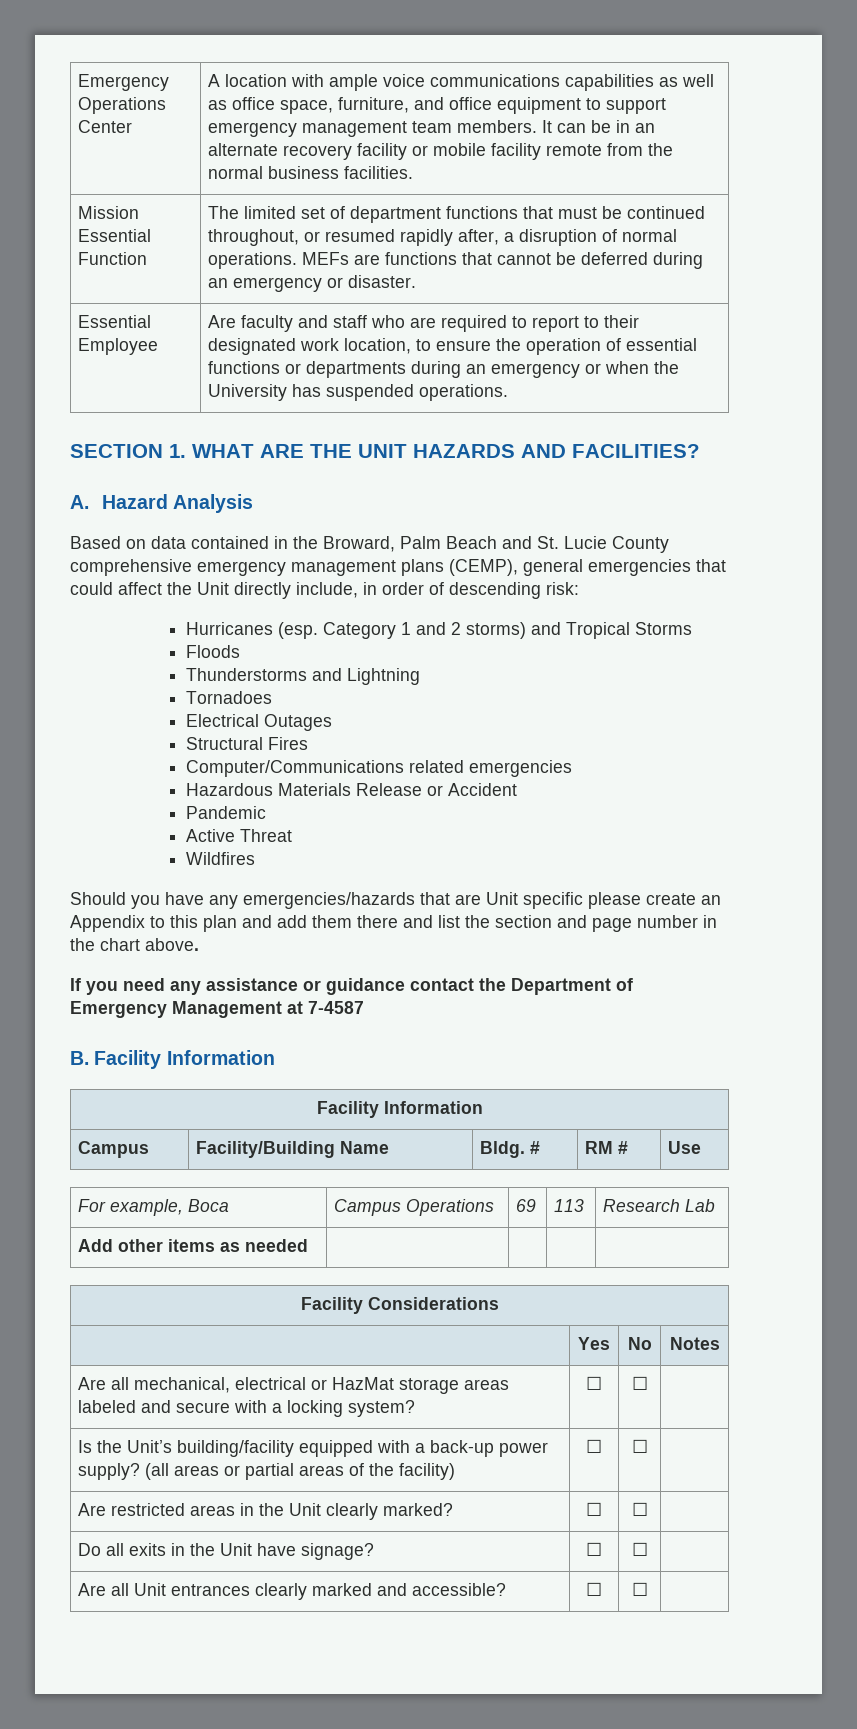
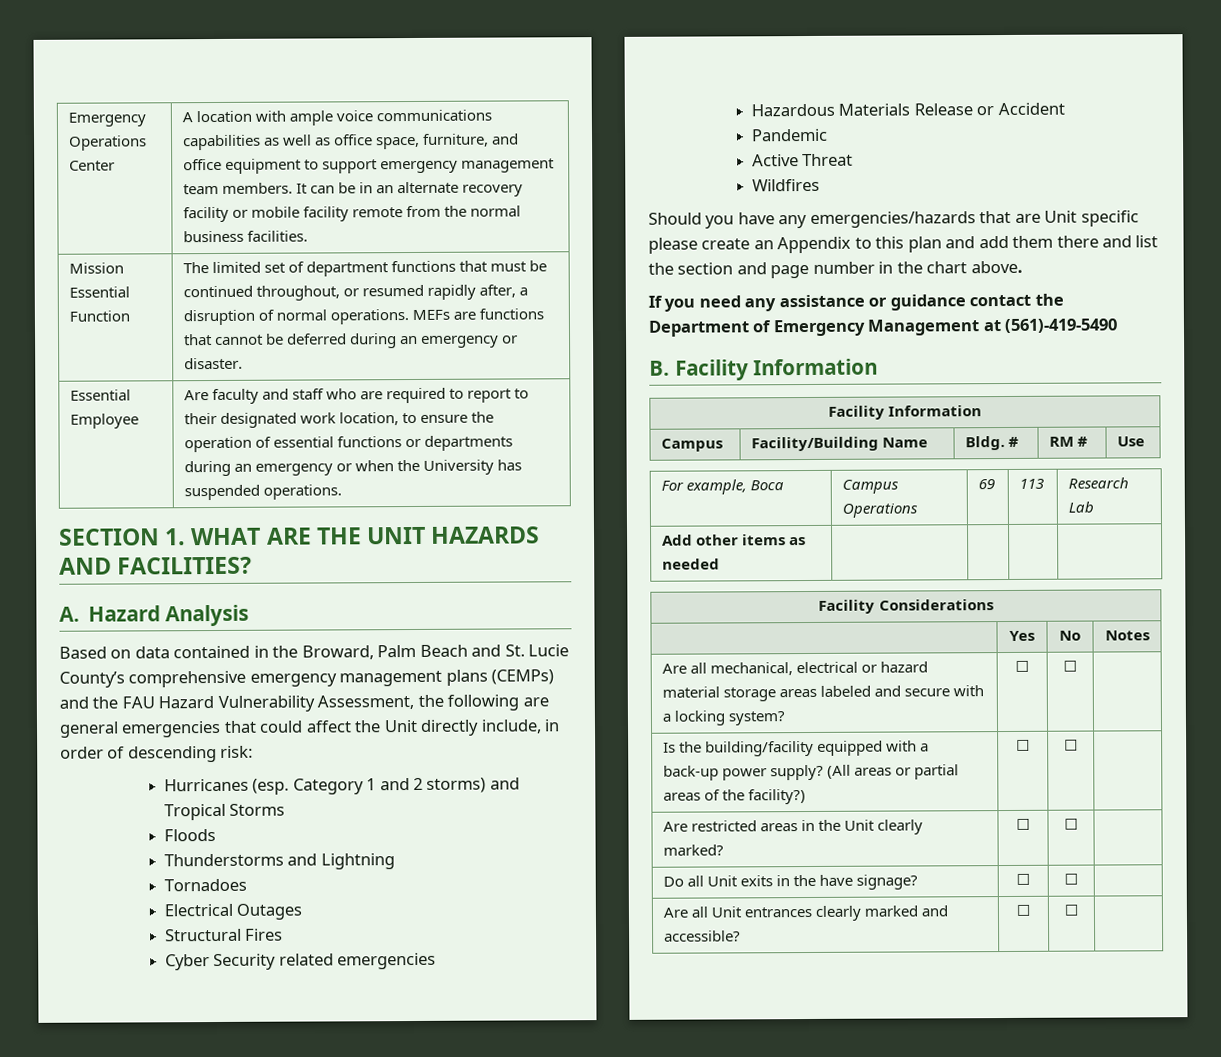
[612,536,669,553] County -> [59,671,125,688] County’s
[449,559,518,576] (CEMP), -> [491,669,555,685] [59,694,549,712] (CEMPs) and the FAU Hazard Vulnerability Assessment, the following are
[185,760,404,777] Computer/Communications -> [164,953,277,971] Cyber Security
[308,1001,364,1014] 7-4587 -> [1004,318,1119,334] (561)-419-5490
[332,1377,395,1390] HazMat -> [880,661,929,673] [661,686,720,698] hazard material
[127,1440,173,1453] Unit’s -> (702, 747) none
[145,1463,170,1480] (all -> [827,764,852,779] (All
[399,1463,456,1480] facility) -> [748,789,807,805] facility?)
(125, 1549) none -> [706,875,738,887] Unit
[220,1543,253,1556] Unit -> (817, 880) none

